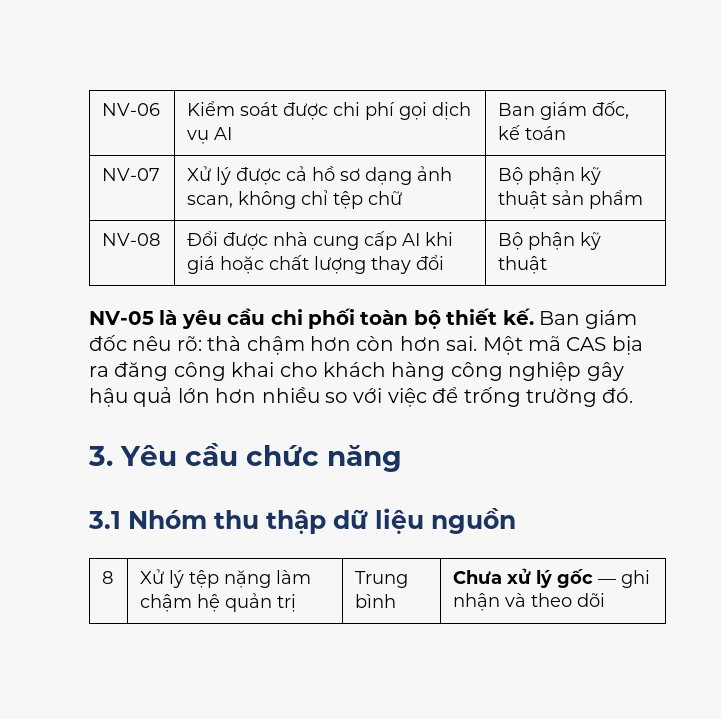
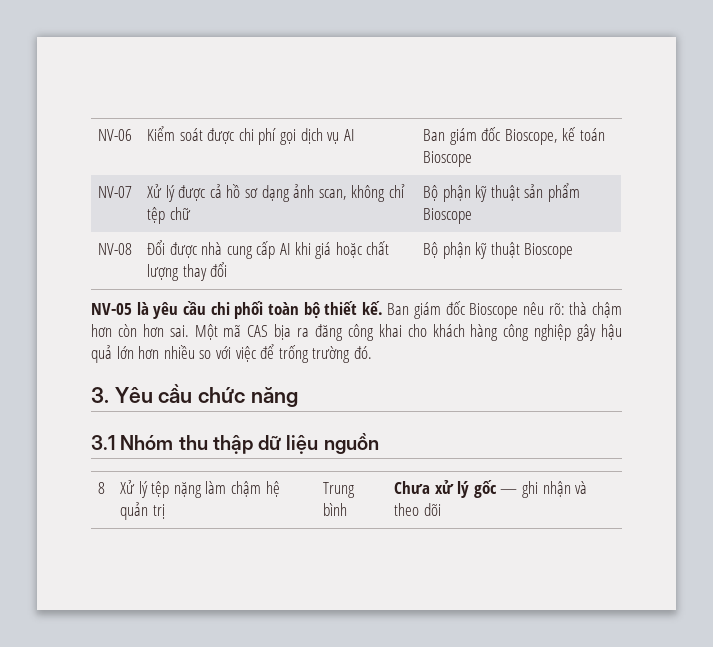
[592,101,630,119] đốc, -> [481,127,558,145] đốc Bioscope,
(567, 133) none -> [423,151,473,167] Bioscope
(644, 199) none -> [423,208,473,224] Bioscope
(548, 265) none -> [524,243,574,259] Bioscope
(127, 343) none -> [469,303,519,319] Bioscope

